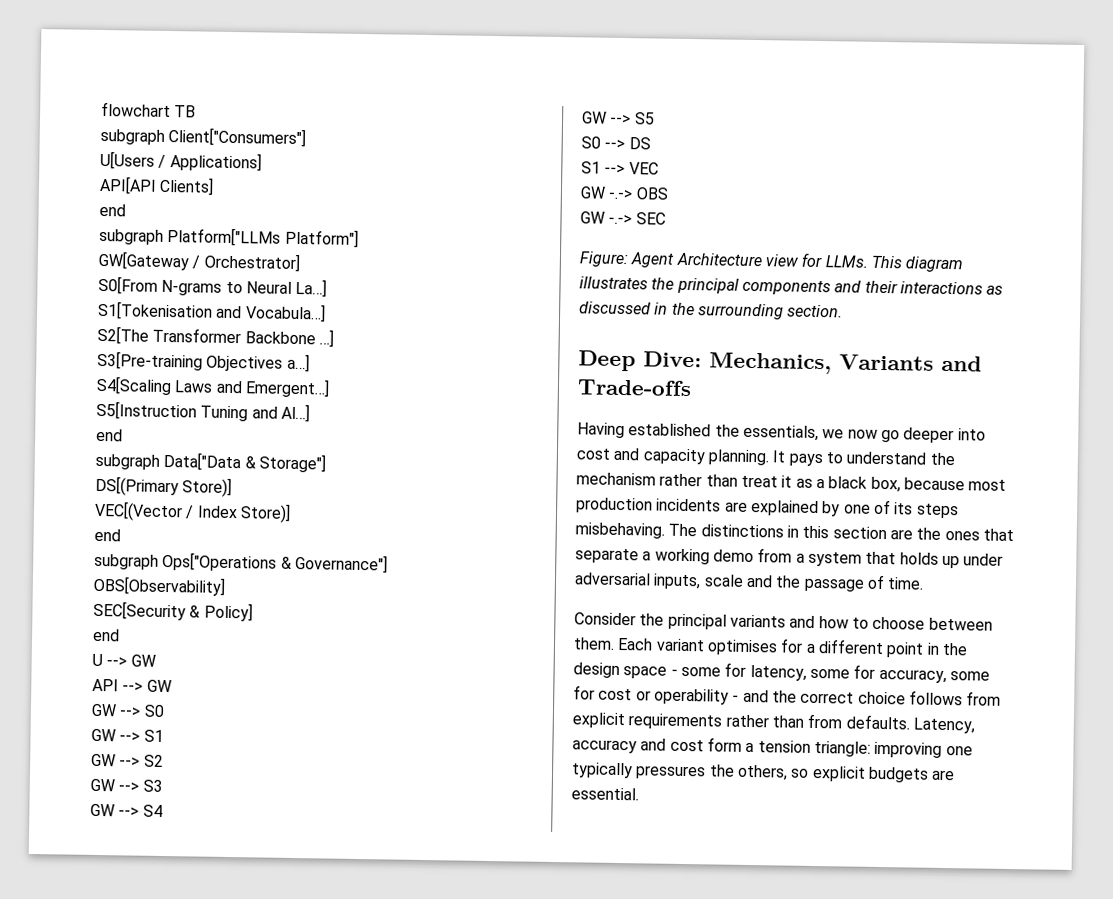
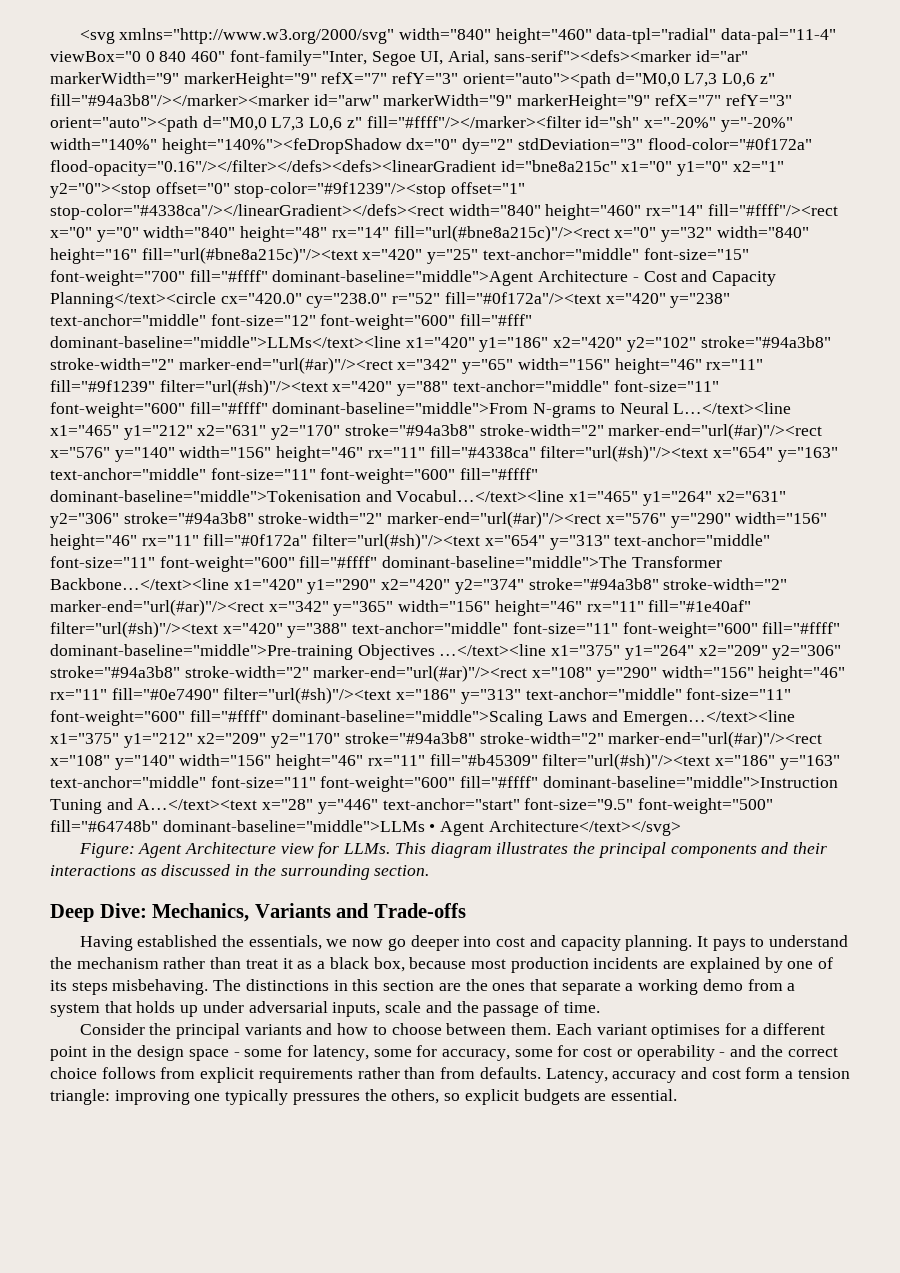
[101,101,197,118] [100,127,307,148] [100,150,262,172] [99,175,215,196] [99,203,126,217] [99,226,359,248] [98,250,300,273] [98,275,328,298] [97,300,326,323] [97,325,334,348] [97,350,310,373] [96,375,330,398] [96,400,310,423] [96,428,123,442] [95,451,326,473] [95,475,233,498] [94,500,291,523] [94,528,121,542] [94,551,388,574] [93,575,225,596] [93,600,253,622] [93,628,120,642] [92,653,156,667] [92,678,172,693] [91,703,165,718] [91,728,164,742] [91,753,164,767] [90,778,163,792] [90,803,163,817] [582,111,655,125] [581,136,651,150] [581,161,659,175] [580,186,669,200] [580,211,666,225] flowchart TB // subgraph Client["Consumers"] // U[Users / Applications] // API[API Clients] // end // subgraph Platform["LLMs Platform"] // GW[Gateway / Orchestrator] // S0[From N-grams to Neural La…] // S1[Tokenisation and Vocabula…] // S2[The Transformer Backbone …] // S3[Pre-training Objectives a…] // S4[Scaling Laws and Emergent…] // S5[Instruction Tuning and Al…] // end // subgraph Data["Data & Storage"] // DS[(Primary Store)] // VEC[(Vector / Index Store)] // end // subgraph Ops["Operations & Governance"] // OBS[Observability] // SEC[Security & Policy] // end // U --> GW // API --> GW // GW --> S0 // GW --> S1 // GW --> S2 // GW --> S3 // GW --> S4 // GW --> S5 // S0 --> DS // S1 --> VEC // GW -.-> OBS // GW -.-> SEC -> [79,28,837,44] [50,50,748,66] [50,72,775,88] [50,94,792,110] [50,116,793,132] [50,138,812,154] [50,160,784,176] [50,182,526,198] [50,204,838,220] [50,225,809,242] [50,247,749,264] [50,270,777,286] [50,292,731,308] [50,314,533,330] [50,336,831,352] [50,357,764,374] [50,379,719,396] [50,402,792,418] [50,423,823,440] [50,445,838,462] [50,468,539,484] [50,490,786,506] [50,511,828,528] [50,533,771,550] [50,556,722,572] [50,578,788,594] [50,599,752,616] [50,621,841,638] [50,644,842,660] [50,665,846,682] [50,687,792,704] [50,710,795,726] [50,731,823,748] [50,753,840,770] [50,776,838,792] [50,798,774,814] [50,820,681,836] <svg xmlns="http://www.w3.org/2000/svg" width="840" height="460" data-tpl="radial" data-pal="11-4" viewBox="0 0 840 460" font-family="Inter, Segoe UI, Arial, sans-serif"><defs><marker id="ar" markerWidth="9" markerHeight="9" refX="7" refY="3" orient="auto"><path d="M0,0 L7,3 L0,6 z" fill="#94a3b8"/></marker><marker id="arw" markerWidth="9" markerHeight="9" refX="7" refY="3" orient="auto"><path d="M0,0 L7,3 L0,6 z" fill="#ffff"/></marker><filter id="sh" x="-20%" y="-20%" width="140%" height="140%"><feDropShadow dx="0" dy="2" stdDeviation="3" flood-color="#0f172a" flood-opacity="0.16"/></filter></defs><defs><linearGradient id="bne8a215c" x1="0" y1="0" x2="1" y2="0"><stop offset="0" stop-color="#9f1239"/><stop offset="1" stop-color="#4338ca"/></linearGradient></defs><rect width="840" height="460" rx="14" fill="#ffff"/><rect x="0" y="0" width="840" height="48" rx="14" fill="url(#bne8a215c)"/><rect x="0" y="32" width="840" height="16" fill="url(#bne8a215c)"/><text x="420" y="25" text-anchor="middle" font-size="15" font-weight="700" fill="#ffff" dominant-baseline="middle">Agent Architecture - Cost and Capacity Planning</text><circle cx="420.0" cy="238.0" r="52" fill="#0f172a"/><text x="420" y="238" text-anchor="middle" font-size="12" font-weight="600" fill="#fff" dominant-baseline="middle">LLMs</text><line x1="420" y1="186" x2="420" y2="102" stroke="#94a3b8" stroke-width="2" marker-end="url(#ar)"/><rect x="342" y="65" width="156" height="46" rx="11" fill="#9f1239" filter="url(#sh)"/><text x="420" y="88" text-anchor="middle" font-size="11" font-weight="600" fill="#ffff" dominant-baseline="middle">From N-grams to Neural L…</text><line x1="465" y1="212" x2="631" y2="170" stroke="#94a3b8" stroke-width="2" marker-end="url(#ar)"/><rect x="576" y="140" width="156" height="46" rx="11" fill="#4338ca" filter="url(#sh)"/><text x="654" y="163" text-anchor="middle" font-size="11" font-weight="600" fill="#ffff" dominant-baseline="middle">Tokenisation and Vocabul…</text><line x1="465" y1="264" x2="631" y2="306" stroke="#94a3b8" stroke-width="2" marker-end="url(#ar)"/><rect x="576" y="290" width="156" height="46" rx="11" fill="#0f172a" filter="url(#sh)"/><text x="654" y="313" text-anchor="middle" font-size="11" font-weight="600" fill="#ffff" dominant-baseline="middle">The Transformer Backbone…</text><line x1="420" y1="290" x2="420" y2="374" stroke="#94a3b8" stroke-width="2" marker-end="url(#ar)"/><rect x="342" y="365" width="156" height="46" rx="11" fill="#1e40af" filter="url(#sh)"/><text x="420" y="388" text-anchor="middle" font-size="11" font-weight="600" fill="#ffff" dominant-baseline="middle">Pre-training Objectives …</text><line x1="375" y1="264" x2="209" y2="306" stroke="#94a3b8" stroke-width="2" marker-end="url(#ar)"/><rect x="108" y="290" width="156" height="46" rx="11" fill="#0e7490" filter="url(#sh)"/><text x="186" y="313" text-anchor="middle" font-size="11" font-weight="600" fill="#ffff" dominant-baseline="middle">Scaling Laws and Emergen…</text><line x1="375" y1="212" x2="209" y2="170" stroke="#94a3b8" stroke-width="2" marker-end="url(#ar)"/><rect x="108" y="140" width="156" height="46" rx="11" fill="#b45309" filter="url(#sh)"/><text x="186" y="163" text-anchor="middle" font-size="11" font-weight="600" fill="#ffff" dominant-baseline="middle">Instruction Tuning and A…</text><text x="28" y="446" text-anchor="start" font-size="9.5" font-weight="500" fill="#64748b" dominant-baseline="middle">LLMs • Agent Architecture</text></svg>

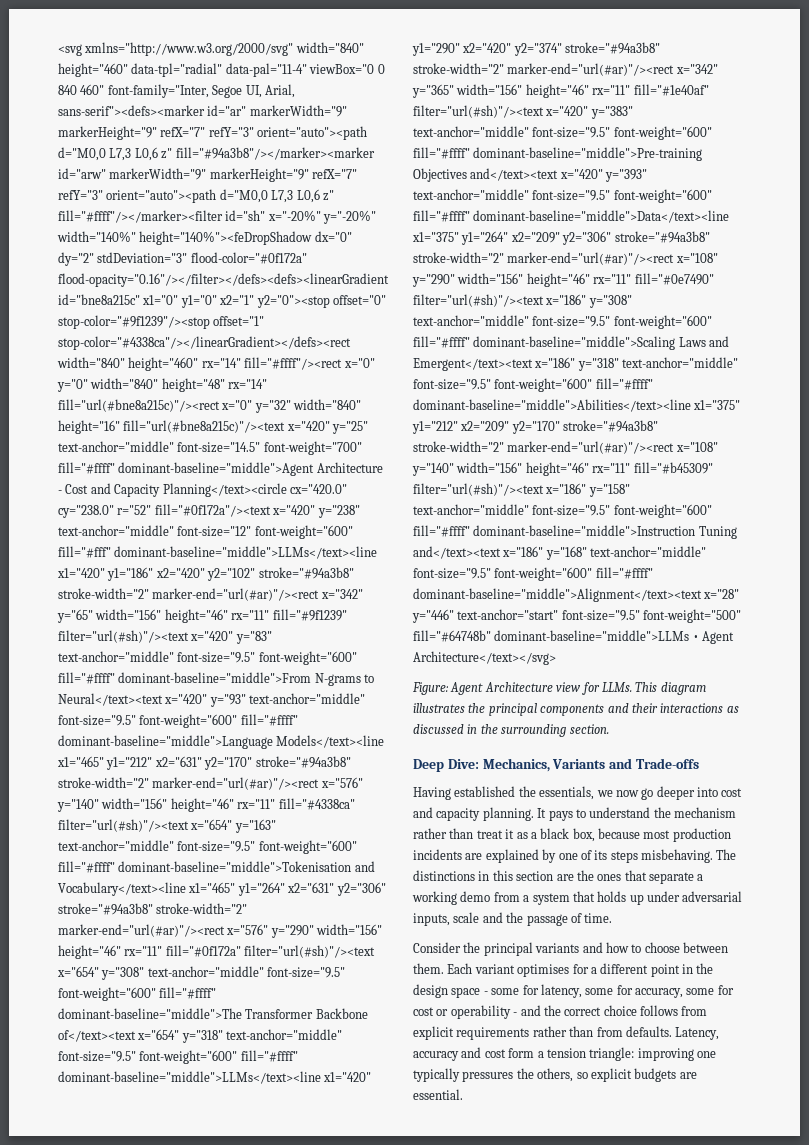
[643,248,749,260] font-size="15" -> [177,442,261,453] font-size="14.5"
[397,380,719,396] y="88" text-anchor="middle" font-size="11" -> [235,631,272,644] [58,651,256,663] y="83" text-anchor="middle" font-size="9.5"
[619,402,792,414] Neural L…</text><line -> [58,693,366,707] [58,714,298,728] [58,735,385,749] Neural</text><text x="420" y="93" text-anchor="middle" font-size="9.5" font-weight="600" fill="#ffff" dominant-baseline="middle">Language Models</text><line
[210,468,316,480] font-size="11" -> [177,841,256,852] font-size="9.5"
[396,490,565,502] Vocabul…</text><line -> [58,882,186,896] Vocabulary</text><line
[549,534,771,550] [50,556,155,568] y="313" text-anchor="middle" font-size="11" -> [101,966,346,980] y="308" text-anchor="middle" font-size="9.5"
[50,578,229,590] Backbone…</text><line -> [315,1008,368,1019] [58,1029,343,1043] [58,1050,298,1064] [58,1071,321,1084] Backbone of</text><text x="654" y="318" text-anchor="middle" font-size="9.5" font-weight="600" fill="#ffff" dominant-baseline="middle">LLMs</text><line
[287,622,618,638] y="388" text-anchor="middle" font-size="11" -> [590,106,633,119] [413,126,611,138] y="383" text-anchor="middle" font-size="9.5"
[439,644,547,656] …</text><line -> [470,168,648,182] [413,189,712,203] [413,210,730,223] and</text><text x="420" y="393" text-anchor="middle" font-size="9.5" font-weight="600" fill="#ffff" dominant-baseline="middle">Data</text><line
[460,688,792,704] y="313" text-anchor="middle" font-size="11" -> [588,295,632,308] [413,315,611,327] y="308" text-anchor="middle" font-size="9.5"
[622,710,795,726] Emergen…</text><line -> [413,357,739,371] [413,378,653,392] [413,399,691,412] Emergent</text><text x="186" y="318" text-anchor="middle" font-size="9.5" font-weight="600" fill="#ffff" dominant-baseline="middle">Abilities</text><line
[779,755,840,770] [50,776,316,788] y="163" text-anchor="middle" font-size="11" -> [588,484,630,497] [413,504,611,516] y="158" text-anchor="middle" font-size="9.5"
[106,798,258,810] and A…</text><text -> [413,546,707,560] [413,567,653,581] [413,588,702,602] and</text><text x="186" y="168" text-anchor="middle" font-size="9.5" font-weight="600" fill="#ffff" dominant-baseline="middle">Alignment</text><text

